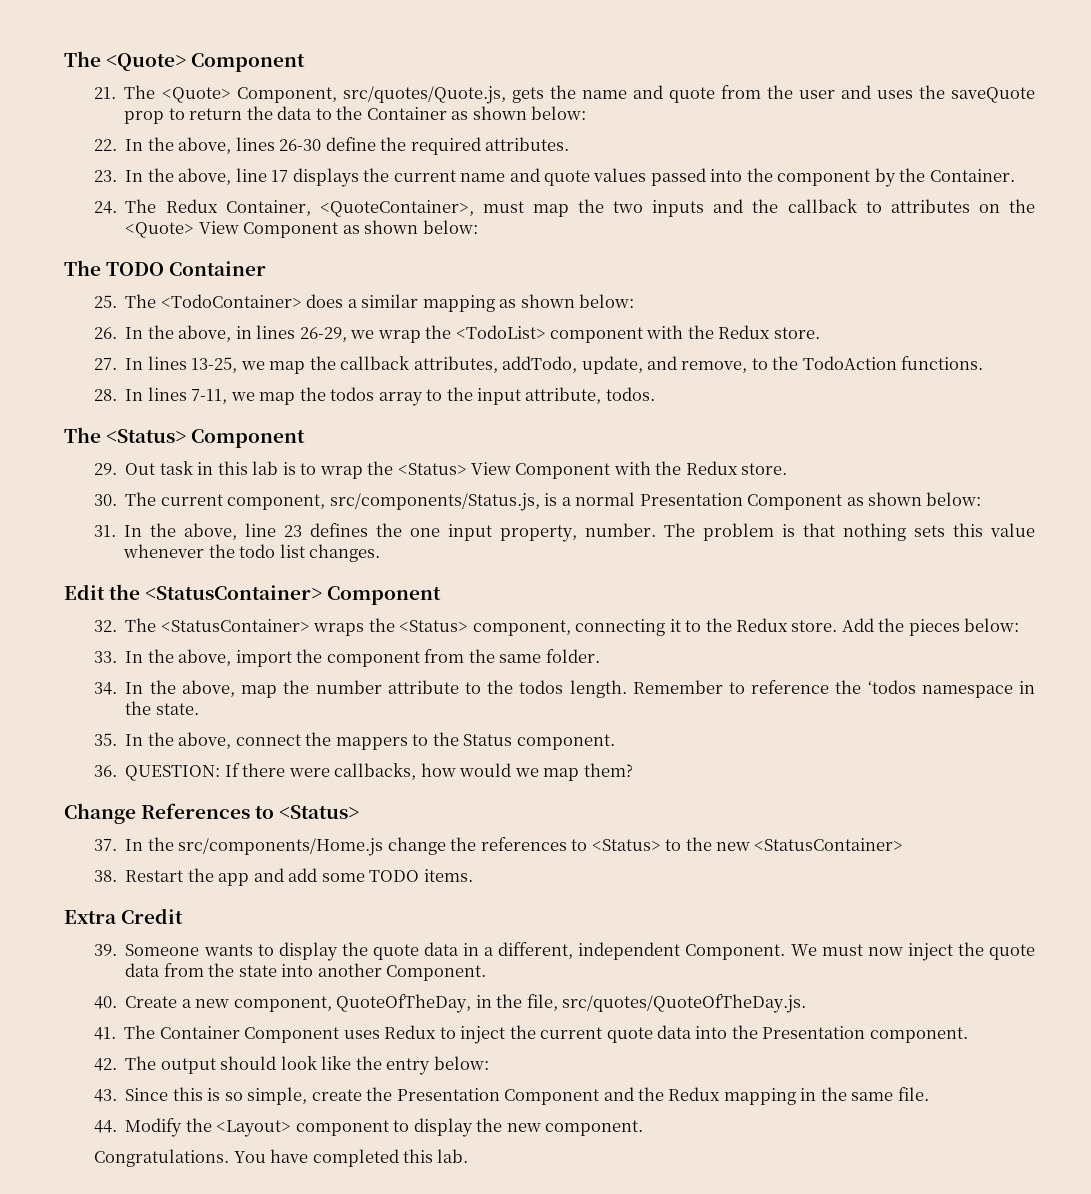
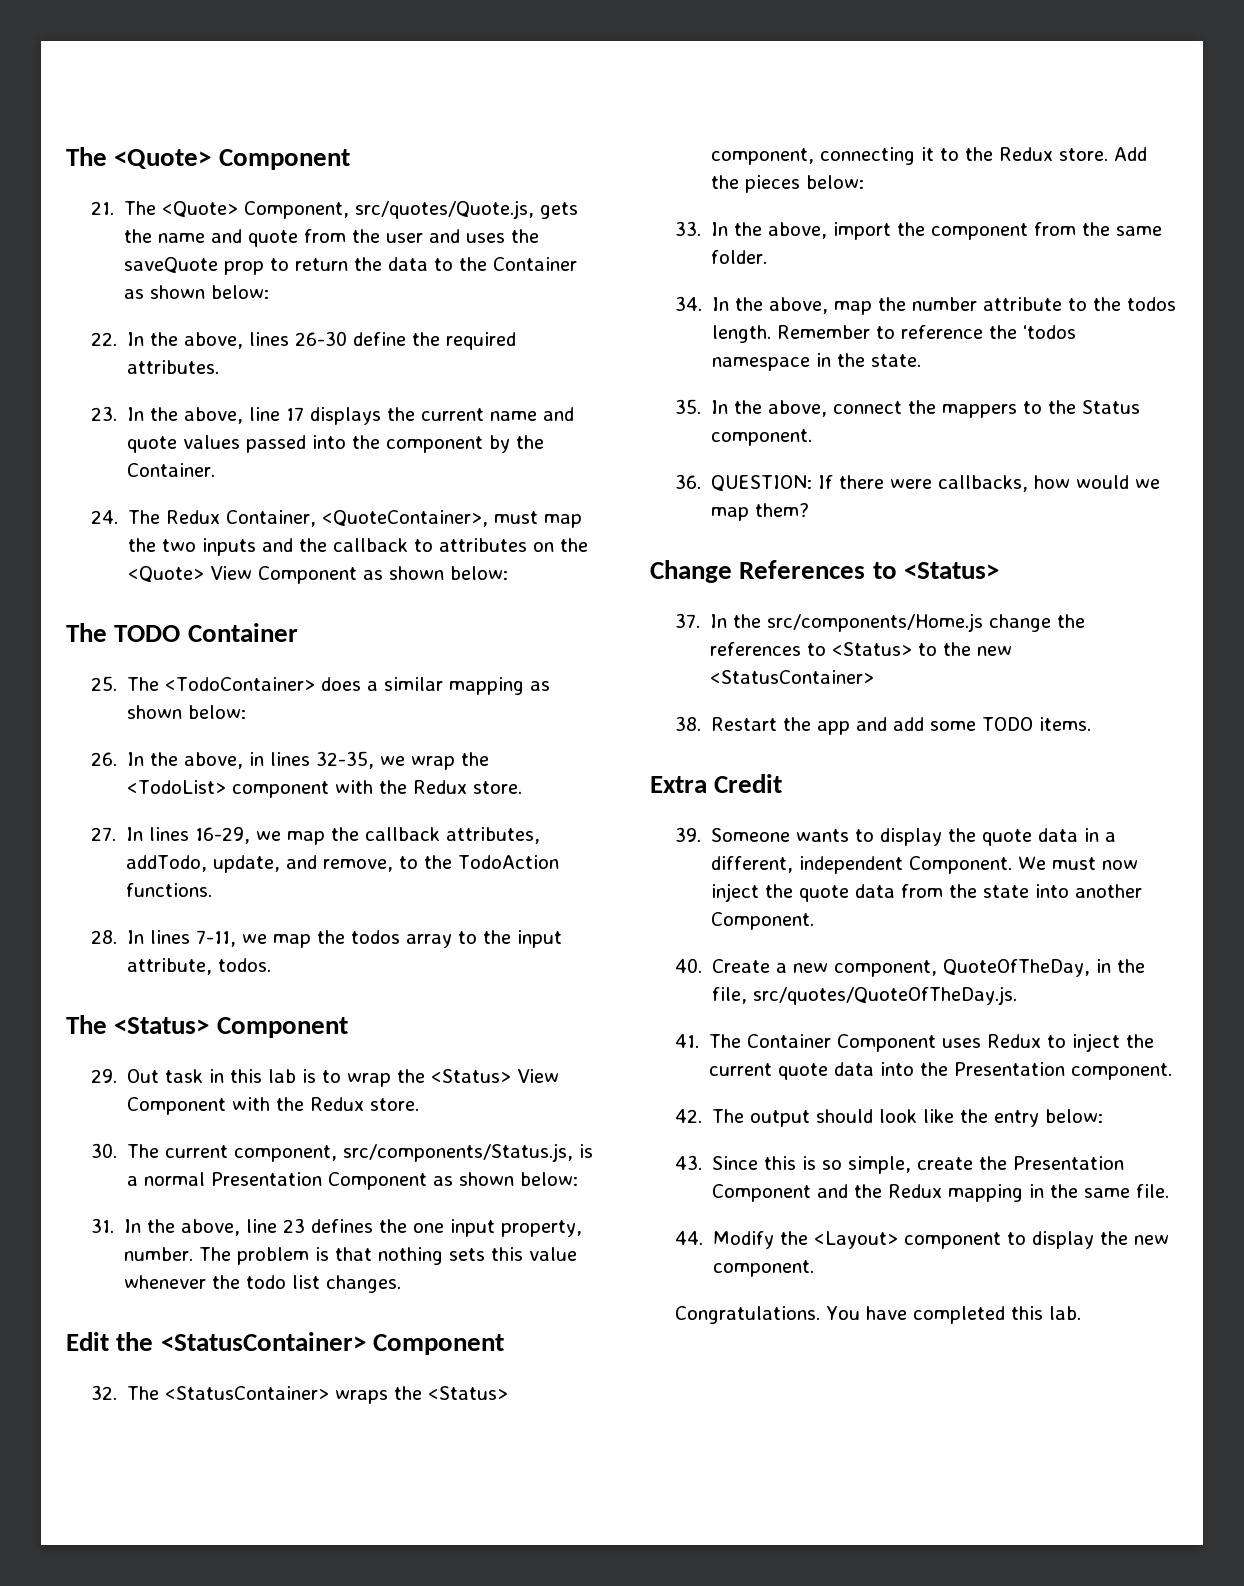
[299,327,347,342] 26-29, -> [316,751,375,769] 32-35,
[191,357,238,373] 13-25, -> [195,827,251,844] 16-29,

